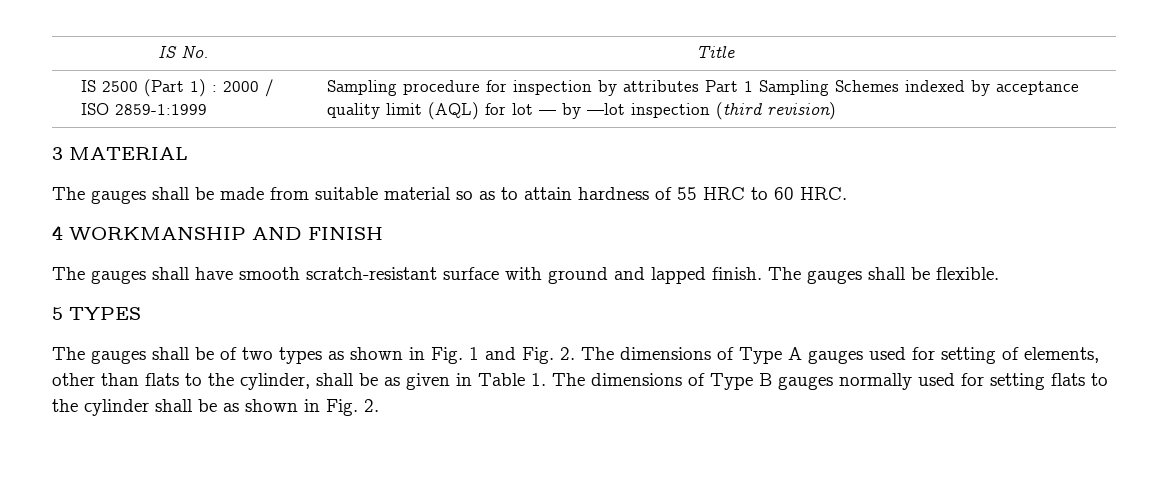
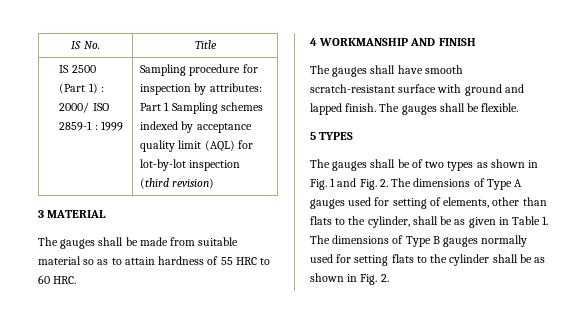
[223,79,275,97] [81,103,208,115] 2000 / ISO 2859-1:1999 -> [59,102,109,113] [59,121,123,131] 2000/ ISO 2859-1 : 1999
[622,80,699,92] attributes -> [209,83,262,92] attributes:
[834,80,899,92] Schemes -> [220,102,263,111] schemes
[511,103,625,119] lot — by —lot -> [140,159,187,171] lot-by-lot

